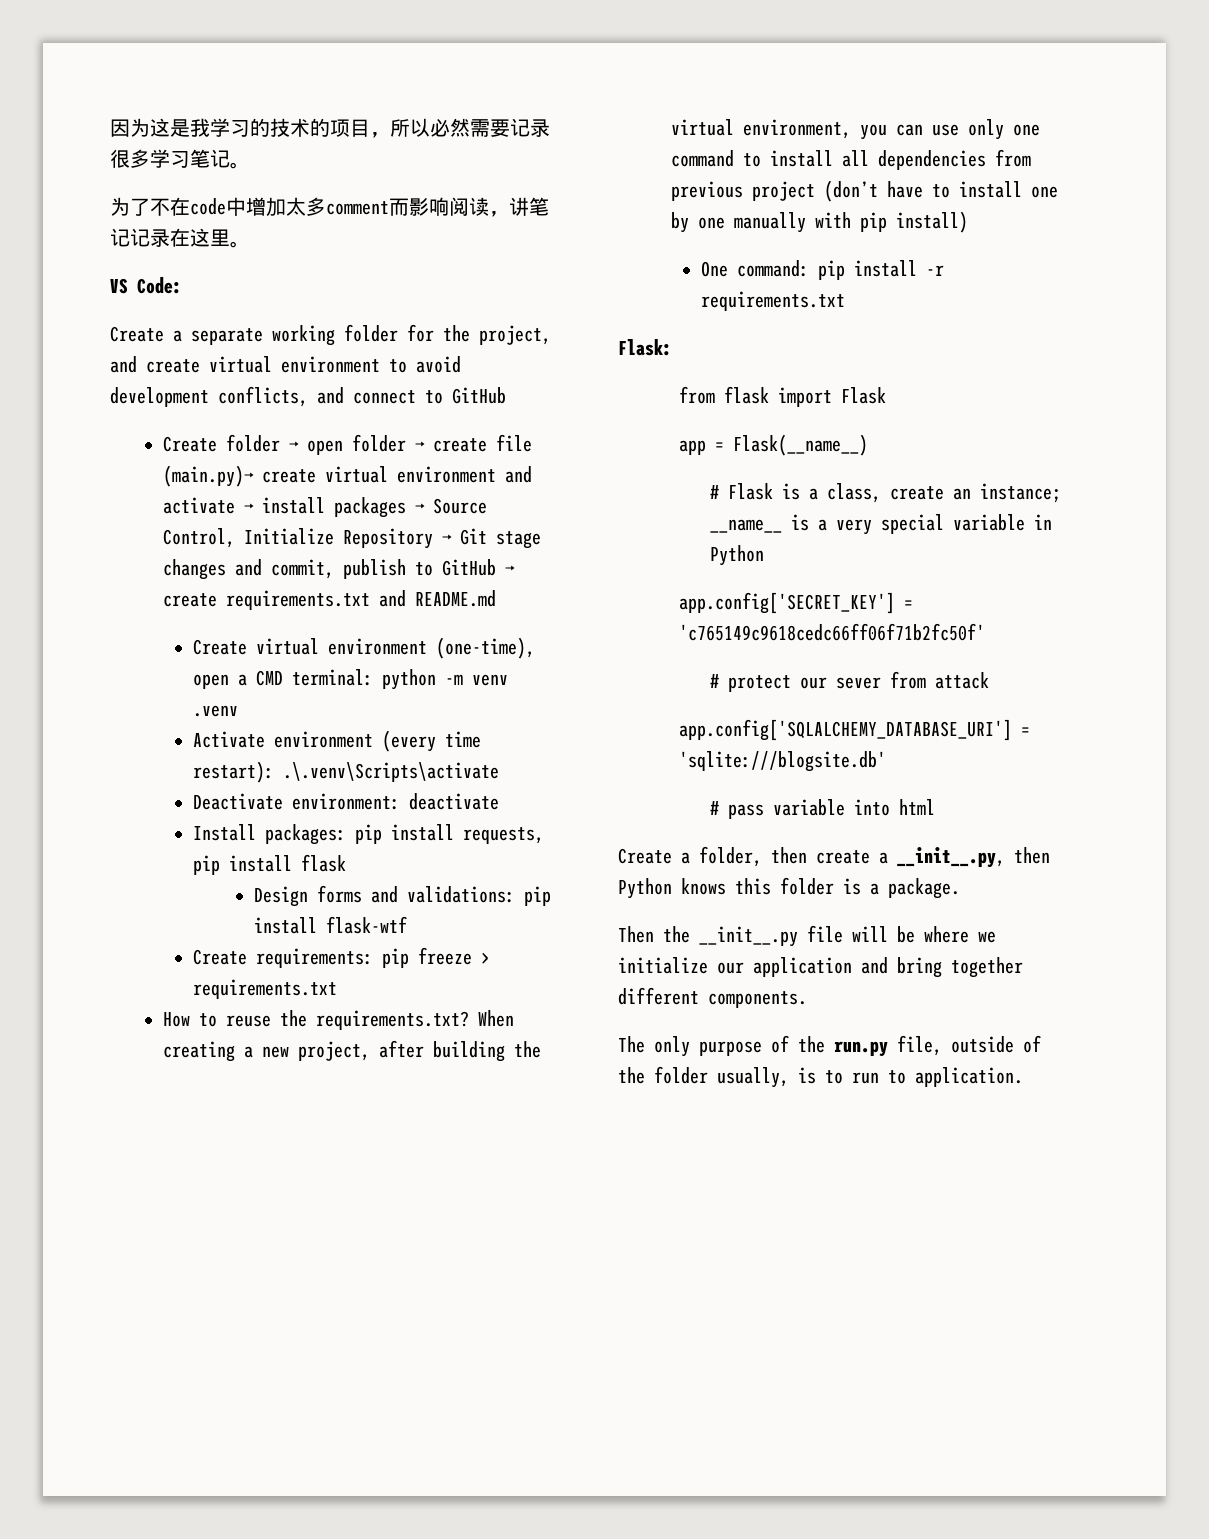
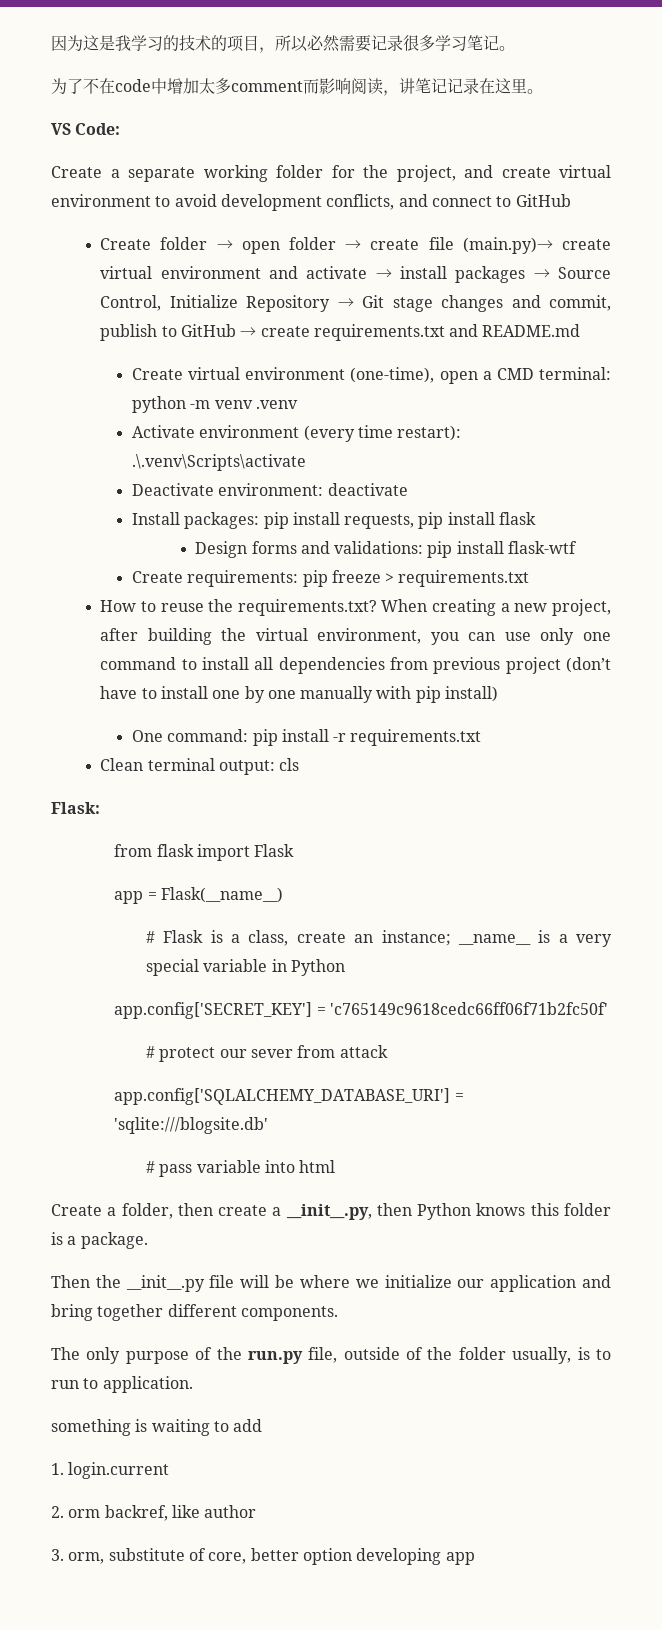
(846, 301) none -> [100,758,300,775] // Clean terminal output: cls
(1023, 1077) none -> [51,1419,263,1436] [51,1462,170,1479] [51,1505,257,1521] [51,1548,475,1565] // something is waiting to add // 1. login.current // 2. orm backref, like author // 3. orm, substitute of core, better option developing app

